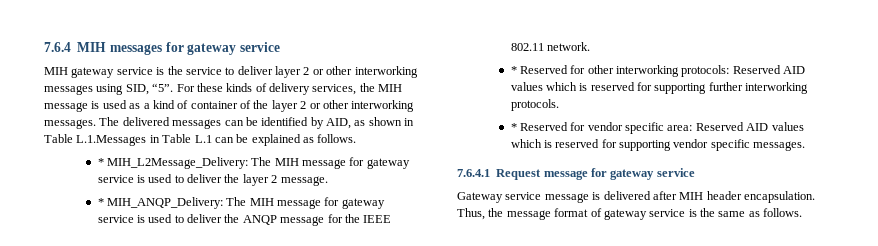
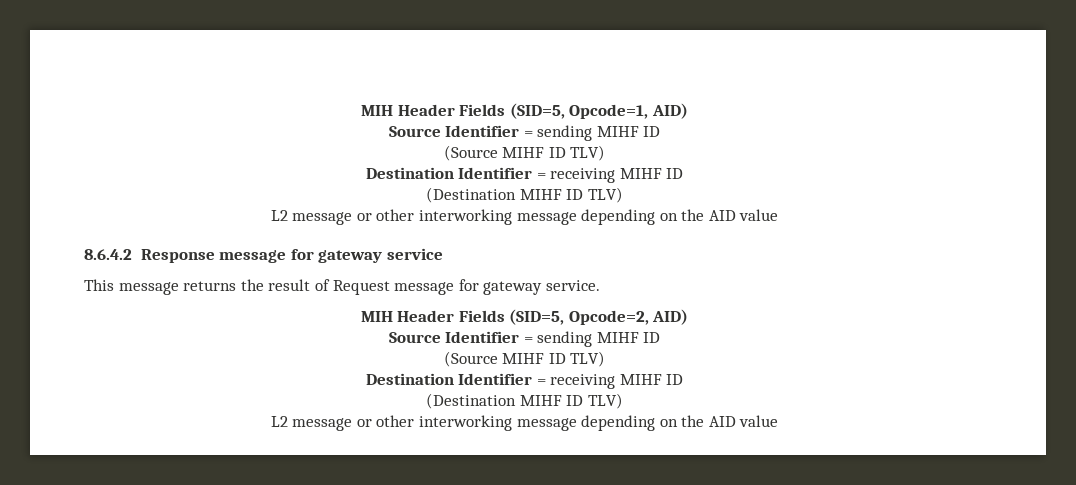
[44,42,280,55] [44,66,418,78] [44,83,403,95] [44,100,415,112] [44,117,415,129] [44,134,357,146] [97,157,410,169] [97,174,328,186] [97,197,385,209] [97,214,392,226] [510,42,590,51] [510,65,806,77] [510,82,809,94] [510,99,559,111] [510,122,804,134] [510,139,806,151] [457,168,695,180] [457,191,815,203] [457,208,803,220] 7.6.4 MIH messages for gateway service // MIH gateway service is the service to deliver layer 2 or other interworking messages using SID, “5”. For these kinds of delivery services, the MIH message is used as a kind of container of the layer 2 or other interworking messages. The delivered messages can be identified by AID, as shown in Table L.1.Messages in Table L.1 can be explained as follows. // * MIH_L2Message_Delivery: The MIH message for gateway service is used to deliver the layer 2 message. // * MIH_ANQP_Delivery: The MIH message for gateway service is used to deliver the ANQP message for the IEEE 802.11 network. // * Reserved for other interworking protocols: Reserved AID values which is reserved for supporting further interworking protocols. // * Reserved for vendor specific area: Reserved AID values which is reserved for supporting vendor specific messages. // 7.6.4.1 Request message for gateway service // Gateway service message is delivered after MIH header encapsulation. Thus, the message format of gateway service is the same as follows. -> [361,103,688,119] [388,125,661,141] [443,145,606,161] [365,167,684,183] [426,187,623,203] [270,209,779,225] [84,248,443,263] [84,279,600,295] [360,309,689,325] [388,331,661,347] [443,351,606,367] [365,373,684,389] [426,393,623,409] [270,415,779,431] MIH Header Fields (SID=5, Opcode=1, AID) // Source Identifier = sending MIHF ID // (Source MIHF ID TLV) // Destination Identifier = receiving MIHF ID // (Destination MIHF ID TLV) // L2 message or other interworking message depending on the AID value // 8.6.4.2 Response message for gateway service // This message returns the result of Request message for gateway service. // MIH Header Fields (SID=5, Opcode=2, AID) // Source Identifier = sending MIHF ID // (Source MIHF ID TLV) // Destination Identifier = receiving MIHF ID // (Destination MIHF ID TLV) // L2 message or other interworking message depending on the AID value

